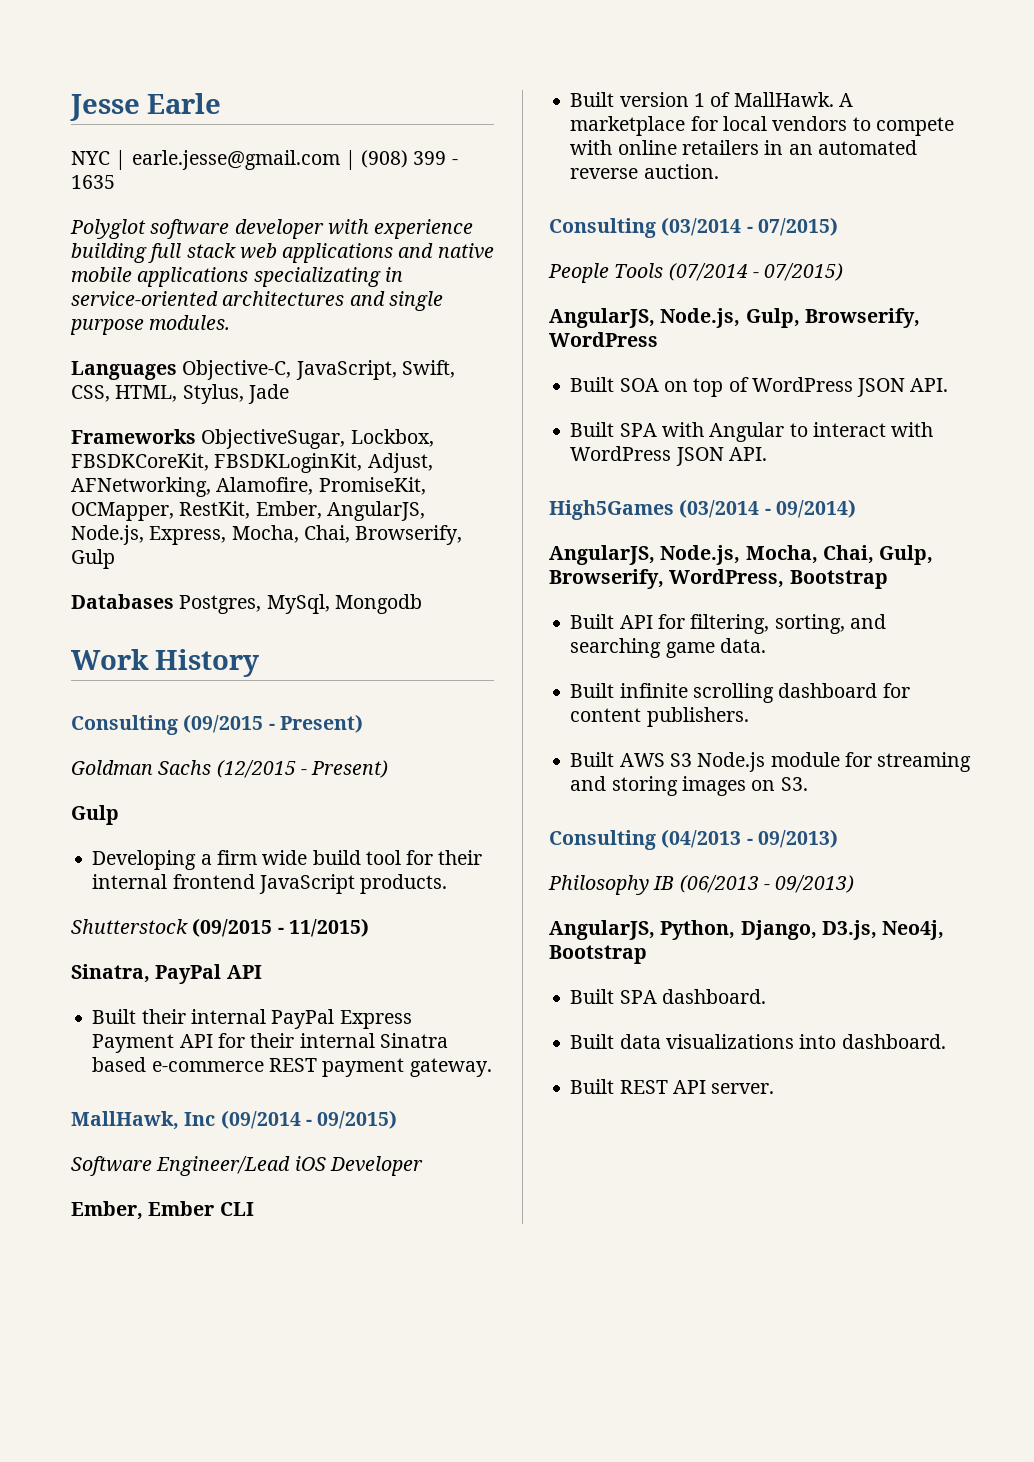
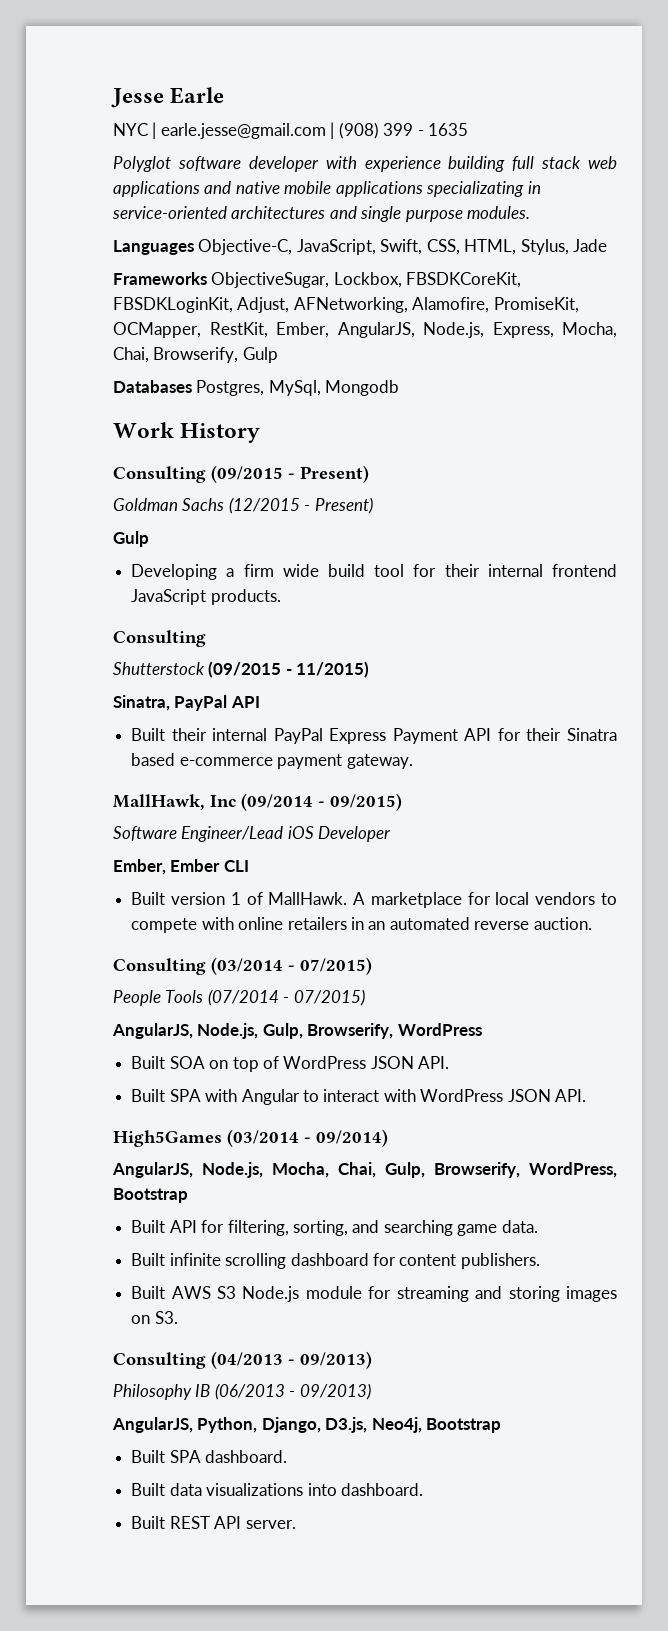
(448, 884) none -> [113,630,206,647] // Consulting
[299,1033,375,1048] internal -> (562, 734) none
[268,1058,317,1072] REST -> (273, 761) none

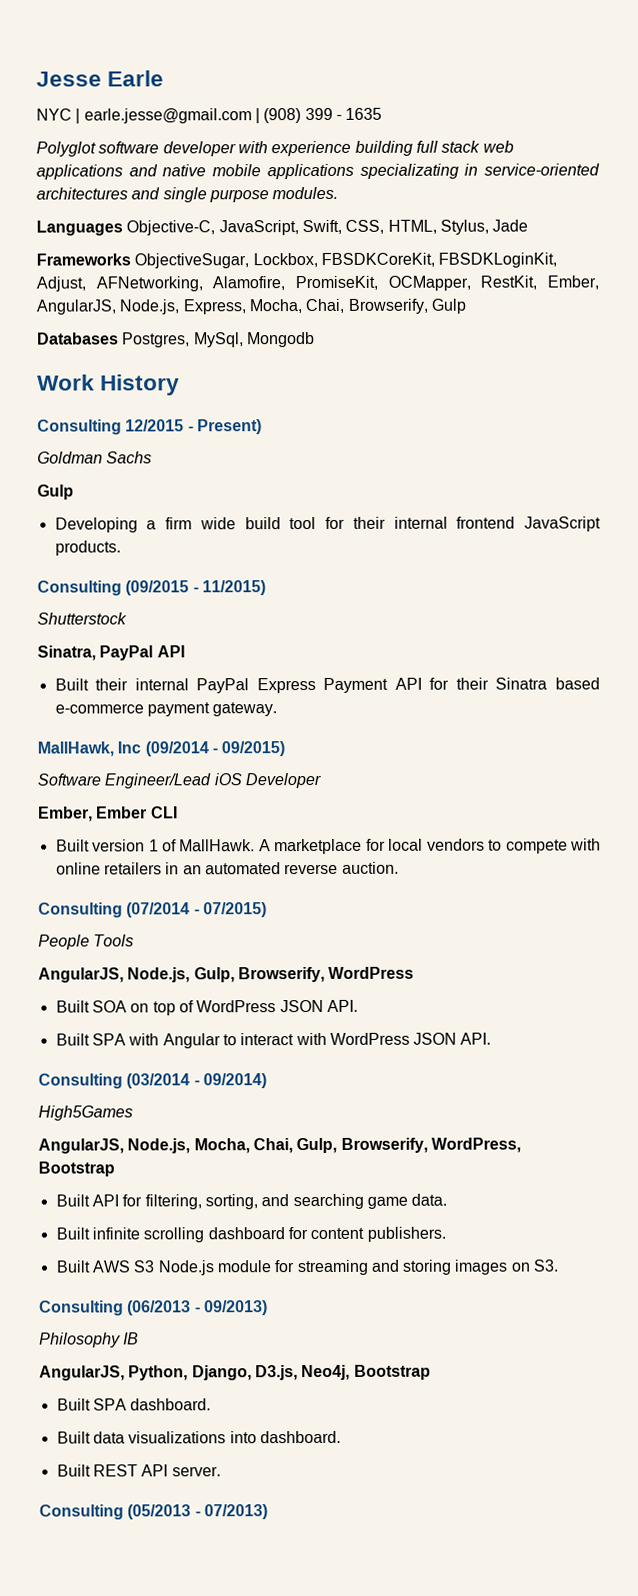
[211,465,283,483] (09/2015 -> [125,419,185,432] 12/2015
[228,497,373,514] (12/2015 - Present) -> (153, 457) none
[113,662,205,675] // Shutterstock -> (122, 588) none
(370, 669) none -> [37,612,127,625] // Shutterstock
[211,957,283,975] (03/2014 -> [126,902,191,918] (07/2014
[207,989,365,1006] (07/2014 - 07/2015) -> (135, 940) none
[113,1130,222,1147] High5Games -> [38,1073,123,1089] Consulting
(388, 1138) none -> [38,1105,133,1121] // High5Games
[211,1351,283,1369] (04/2013 -> [127,1300,192,1316] (06/2013
[214,1383,371,1400] (06/2013 - 09/2013) -> (140, 1338) none
(296, 1524) none -> [39,1504,268,1520] // Consulting (05/2013 - 07/2013)

